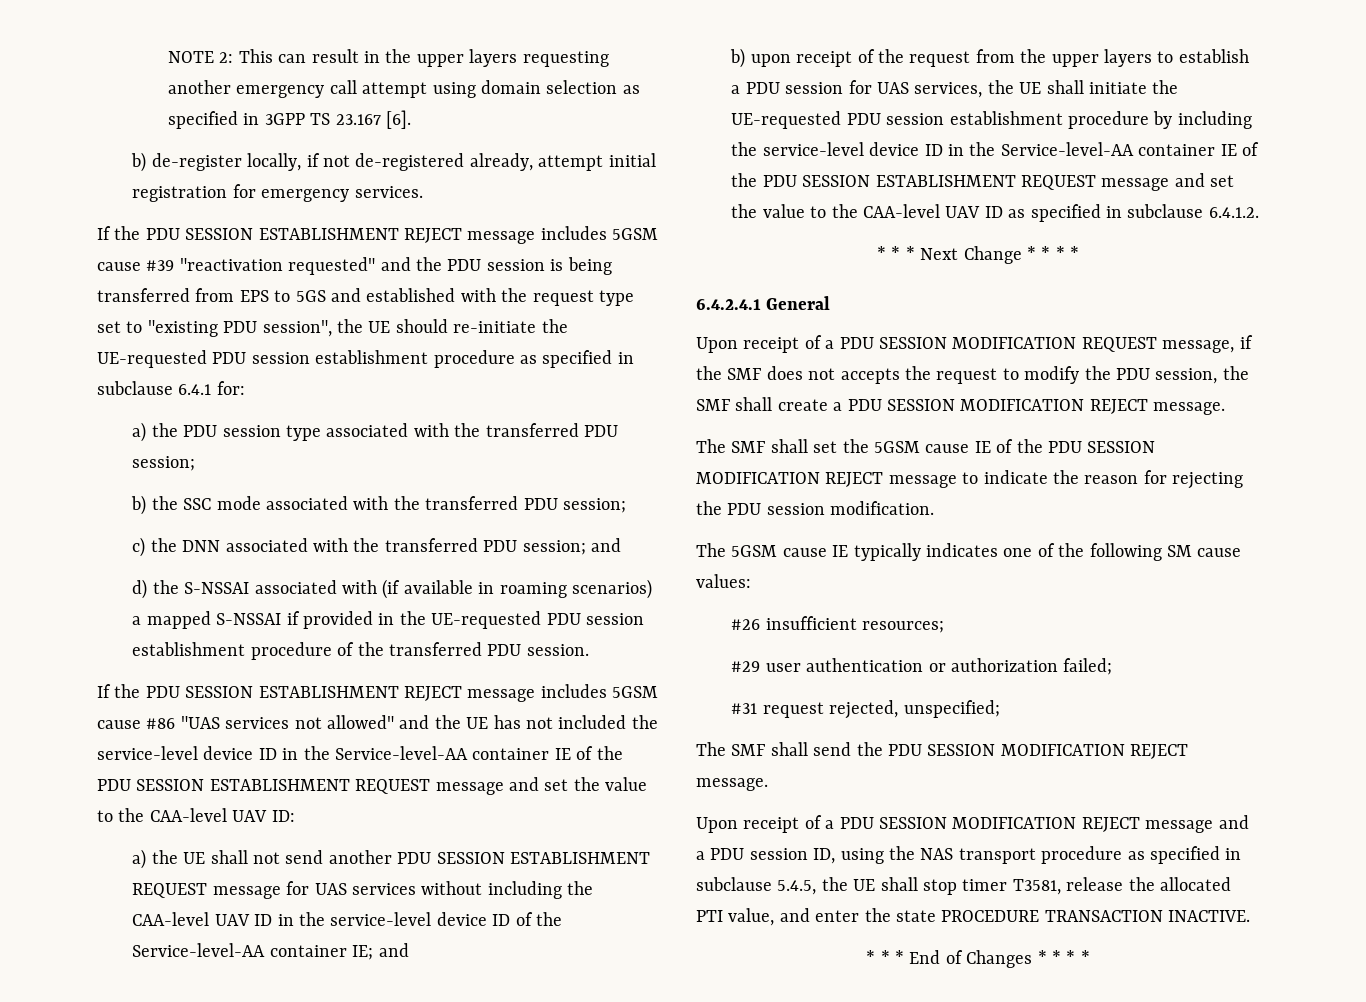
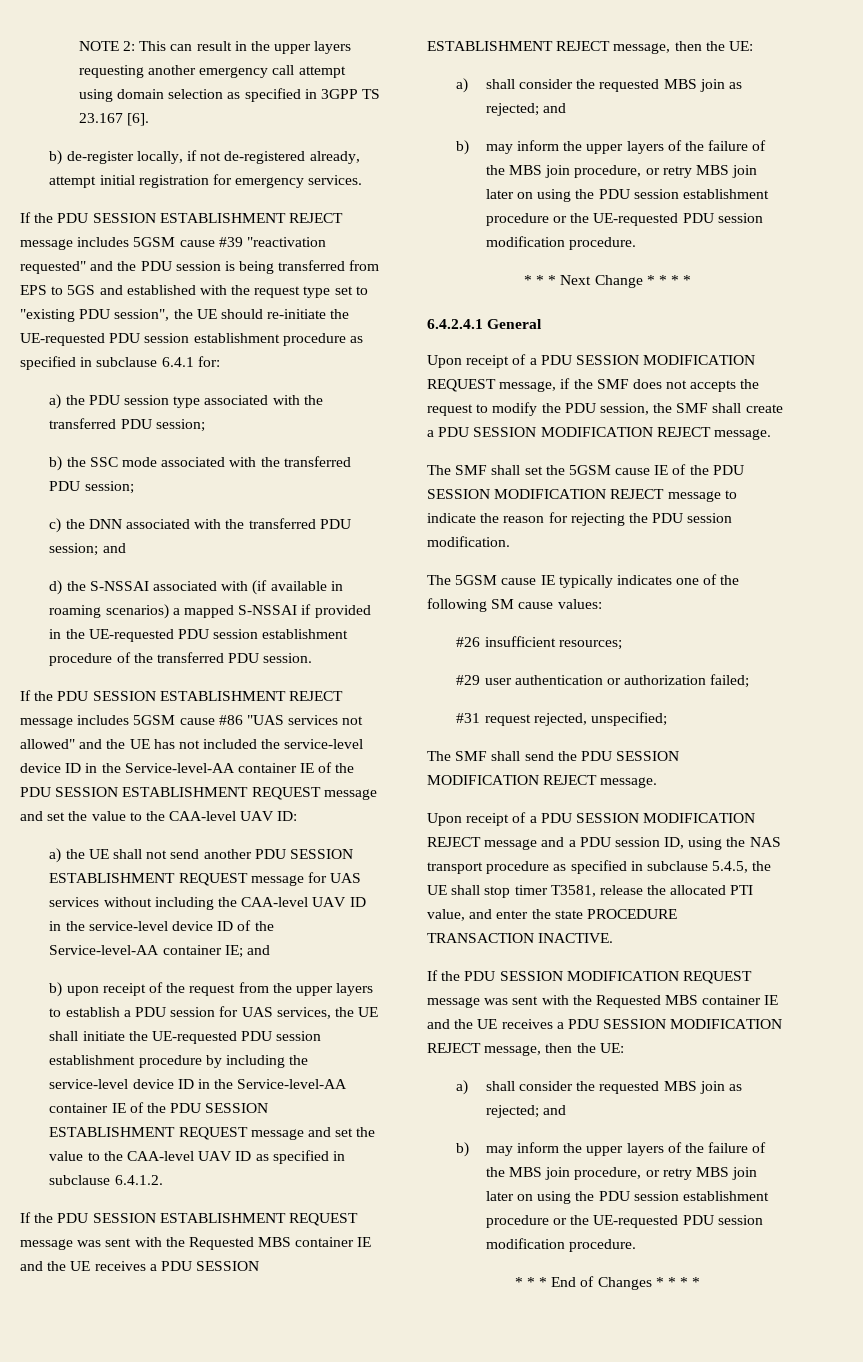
(1259, 212) none -> [20,1212,358,1226] [20,1237,372,1250] [20,1261,260,1271] [427,41,753,54] [456,78,742,93] [485,103,567,116] [456,140,767,155] [485,165,758,178] [485,189,769,202] [485,213,763,226] [485,236,637,250] // If the PDU SESSION ESTABLISHMENT REQUEST message was sent with the Requested MBS container IE and the UE receives a PDU SESSION ESTABLISHMENT REJECT message, then the UE: // a) shall consider the requested MBS join as rejected; and // b) may inform the upper layers of the failure of the MBS join procedure, or retry MBS join later on using the PDU session establishment procedure or the UE-requested PDU session modification procedure.
(1251, 916) none -> [427,970,752,984] [427,995,779,1008] [427,1019,783,1029] [427,1043,624,1056] [456,1080,742,1095] [485,1105,567,1118] [456,1142,767,1157] [485,1167,758,1180] [485,1191,769,1204] [485,1215,763,1228] [485,1238,637,1252] // If the PDU SESSION MODIFICATION REQUEST message was sent with the Requested MBS container IE and the UE receives a PDU SESSION MODIFICATION REJECT message, then the UE: // a) shall consider the requested MBS join as rejected; and // b) may inform the upper layers of the failure of the MBS join procedure, or retry MBS join later on using the PDU session establishment procedure or the UE-requested PDU session modification procedure.

